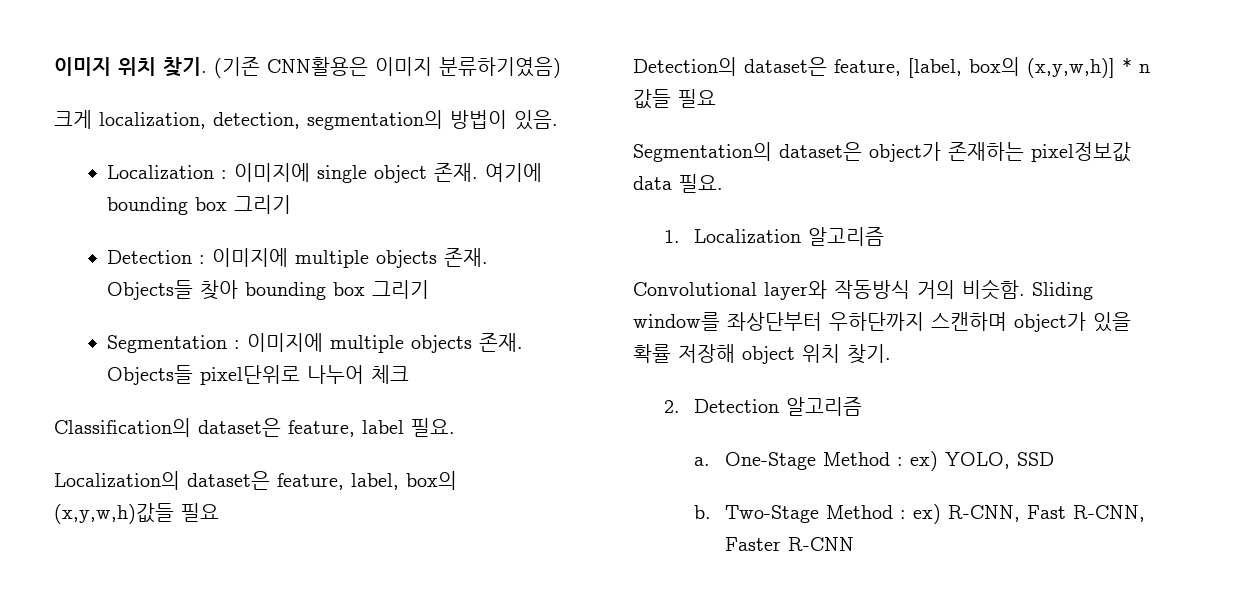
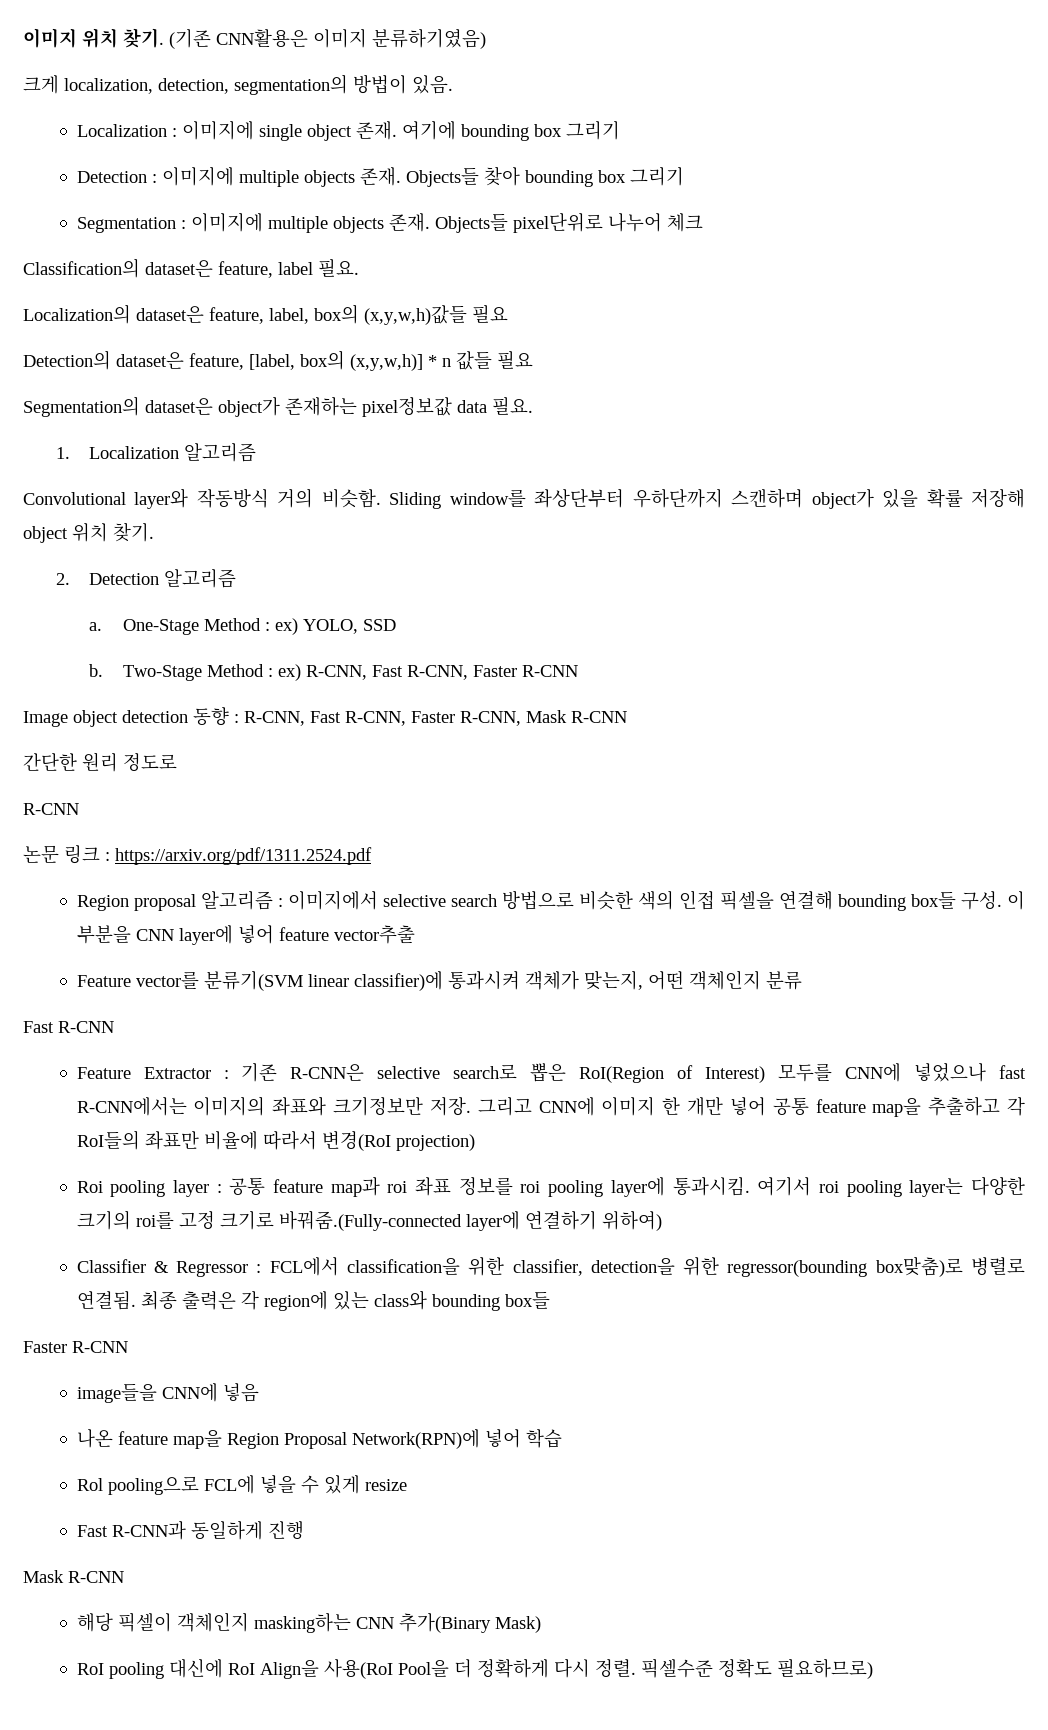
(854, 544) none -> [23,707,627,727] [23,752,177,772] [23,803,79,815] [23,845,372,865] [76,890,1025,911] [76,925,415,945] [76,970,802,991] [23,1021,114,1033] [76,1063,1026,1083] [76,1096,1026,1117] [76,1130,475,1151] [76,1176,1026,1197] [76,1210,662,1231] [76,1256,1025,1277] [76,1290,550,1311] [23,1341,128,1353] [76,1383,259,1403] [76,1429,562,1449] [76,1475,407,1495] [76,1521,304,1540] [23,1570,124,1583] [76,1612,541,1633] [76,1658,873,1679] // Image object detection 동향 : R-CNN, Fast R-CNN, Faster R-CNN, Mask R-CNN // 간단한 원리 정도로 // R-CNN // 논문 링크 : https://arxiv.org/pdf/1311.2524.pdf // Region proposal 알고리즘 : 이미지에서 selective search 방법으로 비슷한 색의 인접 픽셀을 연결해 bounding box들 구성. 이 부분을 CNN layer에 넣어 feature vector추출 // Feature vector를 분류기(SVM linear classifier)에 통과시켜 객체가 맞는지, 어떤 객체인지 분류 // Fast R-CNN // Feature Extractor : 기존 R-CNN은 selective search로 뽑은 RoI(Region of Interest) 모두를 CNN에 넣었으나 fast R-CNN에서는 이미지의 좌표와 크기정보만 저장. 그리고 CNN에 이미지 한 개만 넣어 공통 feature map을 추출하고 각 RoI들의 좌표만 비율에 따라서 변경(RoI projection) // Roi pooling layer : 공통 feature map과 roi 좌표 정보를 roi pooling layer에 통과시킴. 여기서 roi pooling layer는 다양한 크기의 roi를 고정 크기로 바꿔줌.(Fully-connected layer에 연결하기 위하여) // Classifier & Regressor : FCL에서 classification을 위한 classifier, detection을 위한 regressor(bounding box맞춤)로 병렬로 연결됨. 최종 출력은 각 region에 있는 class와 bounding box들 // Faster R-CNN // image들을 CNN에 넣음 // 나온 feature map을 Region Proposal Network(RPN)에 넣어 학습 // Rol pooling으로 FCL에 넣을 수 있게 resize // Fast R-CNN과 동일하게 진행 // Mask R-CNN // 해당 픽셀이 객체인지 masking하는 CNN 추가(Binary Mask) // RoI pooling 대신에 RoI Align을 사용(RoI Pool을 더 정확하게 다시 정렬. 픽셀수준 정확도 필요하므로)

